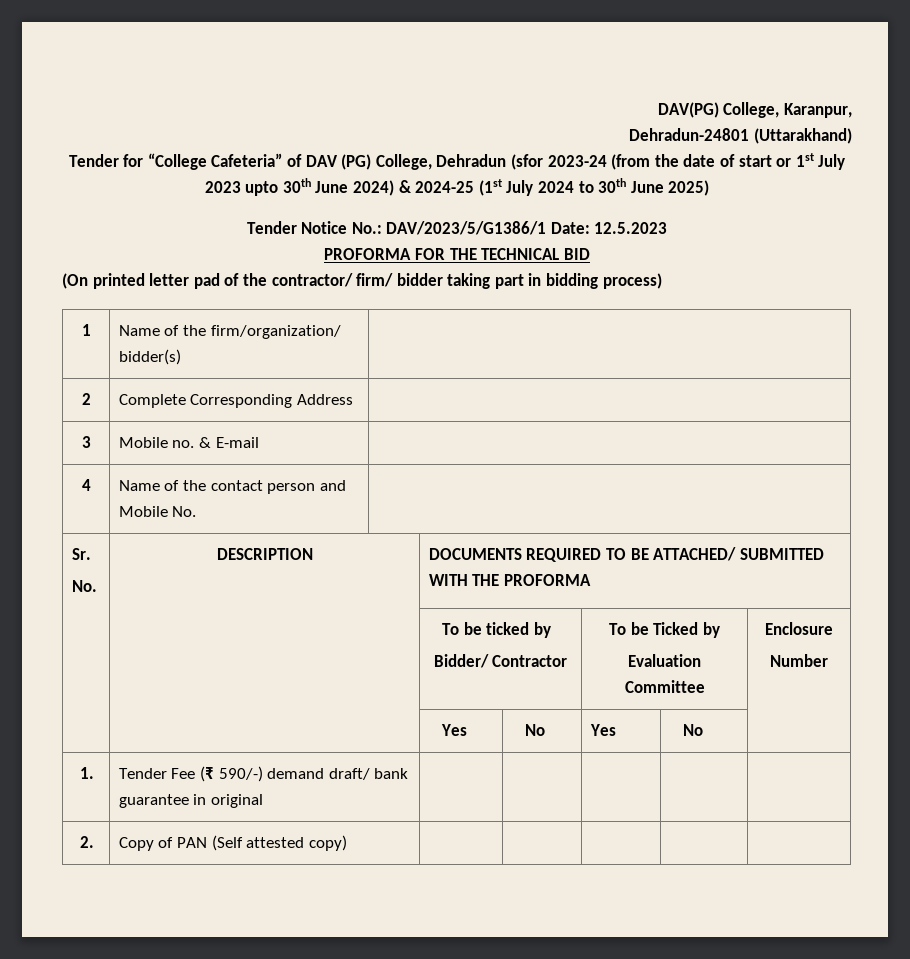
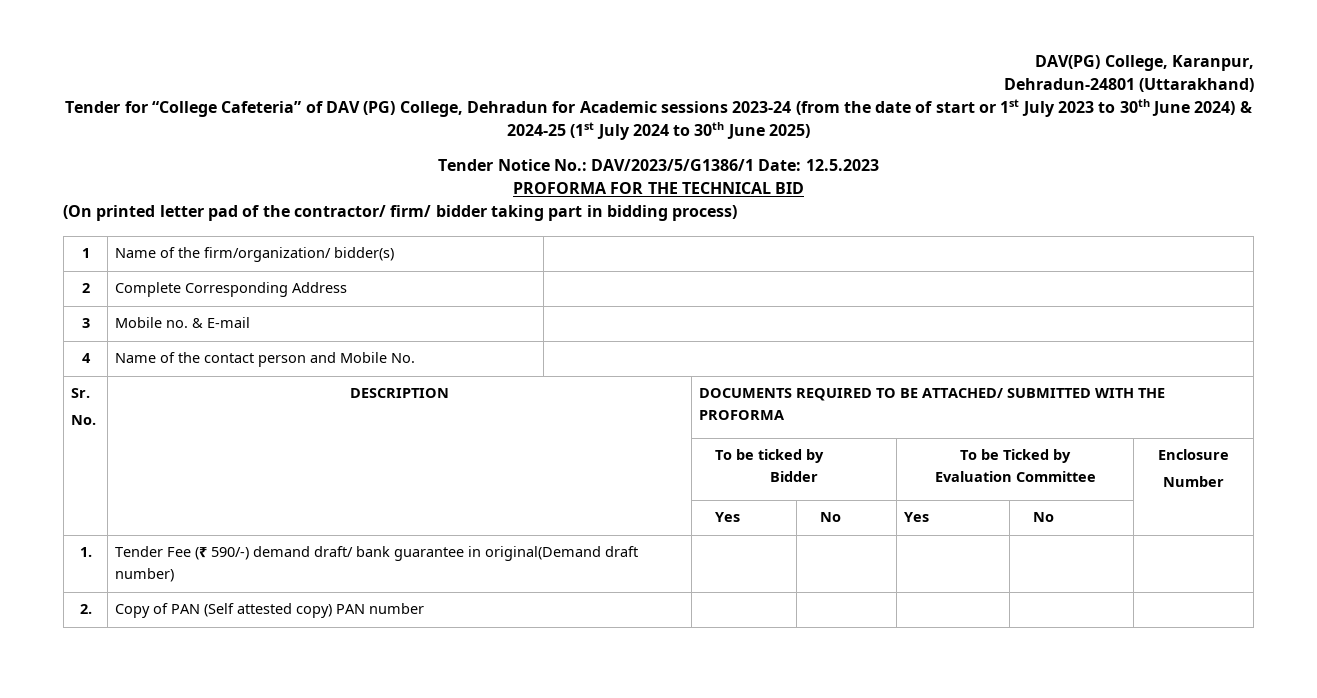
[510,154,543,170] (sfor -> [552,101,728,113] for Academic sessions
[245,181,279,196] upto -> [1098,102,1116,113] to
[433,654,568,668] Bidder/ Contractor -> [770,471,818,482] Bidder
[210,794,263,808] original -> [484,546,638,561] [114,568,174,582] original(Demand draft number)
(347, 843) none -> [335,603,424,614] PAN number

